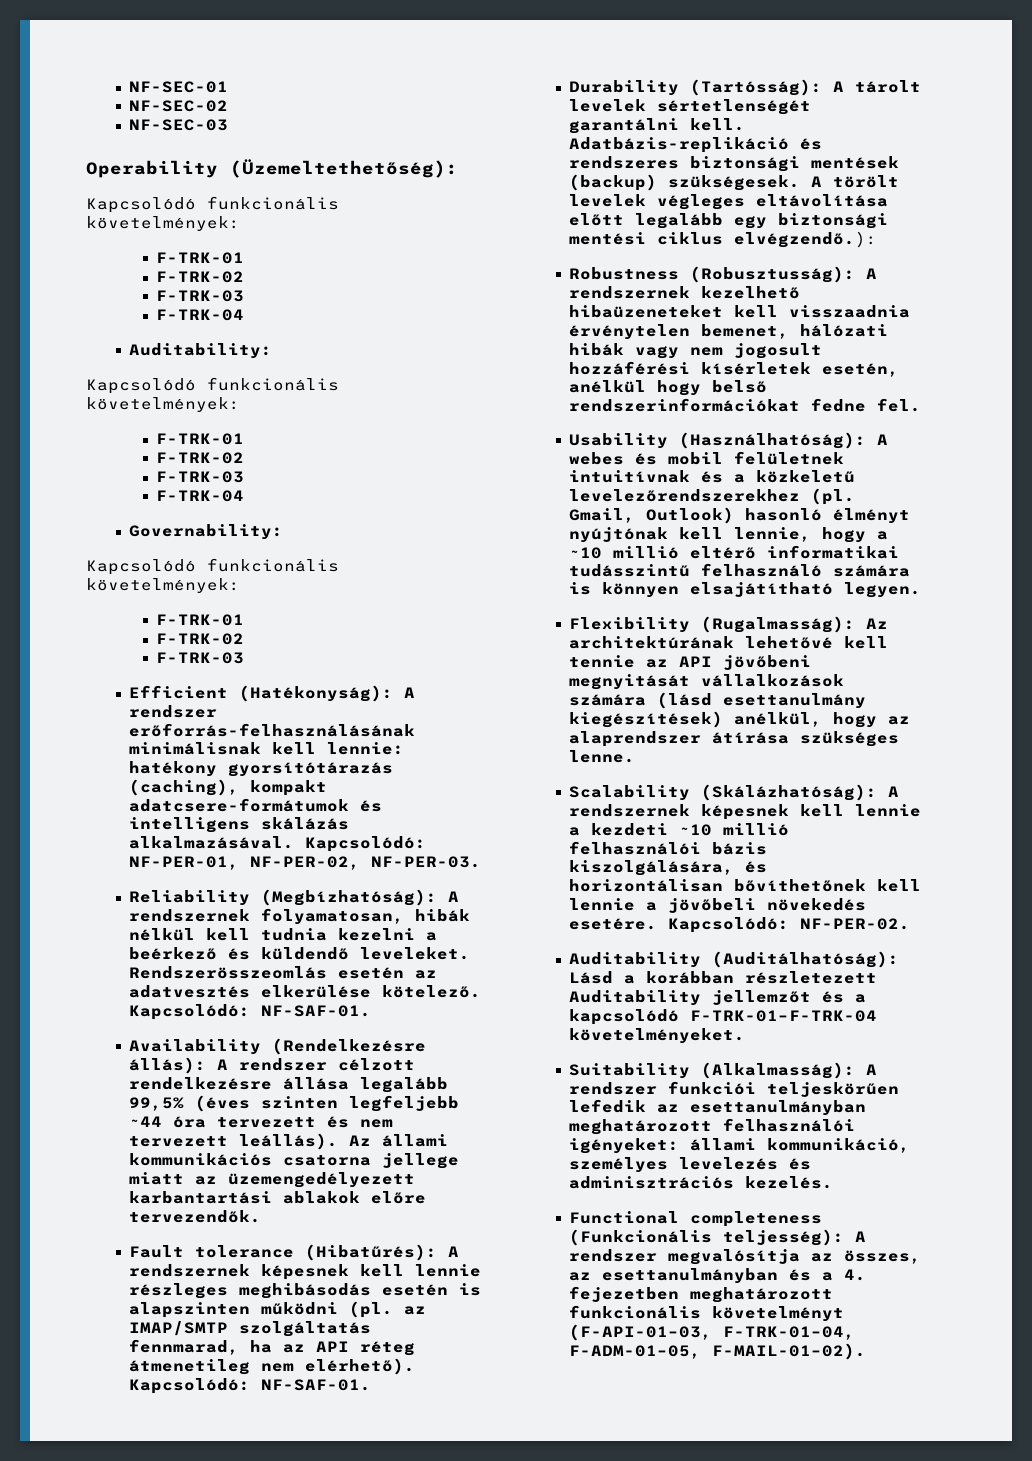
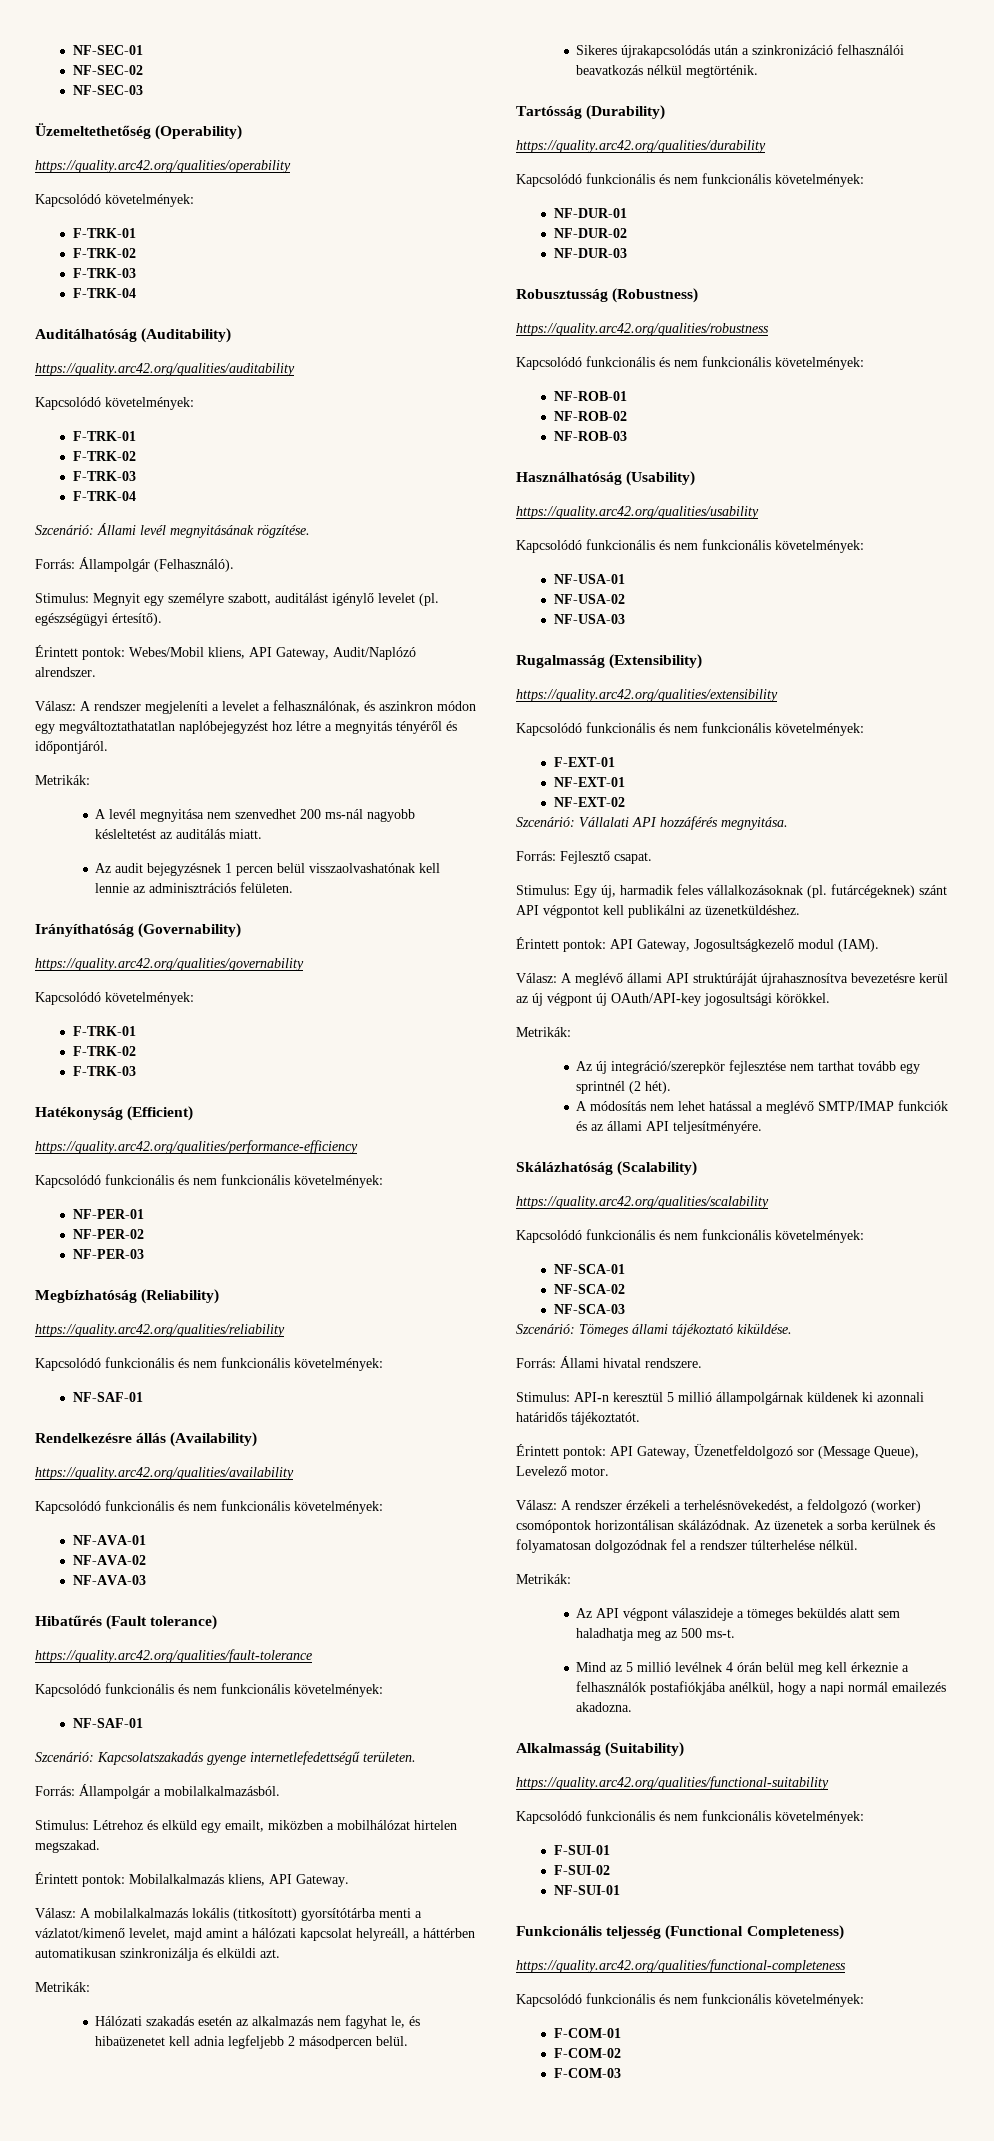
[86,159,458,178] [86,196,339,213] [86,216,240,231] [156,252,245,264] [156,271,245,283] [156,290,245,302] [156,309,245,321] [129,343,273,359] [86,377,339,394] [86,397,240,412] [156,433,245,445] [156,452,245,464] [156,471,245,483] [156,490,245,502] [129,524,284,540] [86,558,339,575] [86,578,240,593] [156,614,245,626] [156,633,245,645] [156,652,245,664] [129,685,416,702] [129,705,218,718] [129,723,416,737] [129,742,405,755] [129,761,394,777] [129,779,328,796] [129,798,383,812] [129,817,350,833] [129,836,427,852] [129,856,482,870] [129,889,460,906] [129,908,471,925] [129,928,438,941] [129,947,471,960] [129,966,438,979] [129,985,482,998] [129,1004,372,1020] [129,1038,427,1055] [129,1057,416,1074] [129,1077,449,1093] [129,1095,460,1112] [129,1116,394,1128] [129,1133,449,1150] [129,1153,460,1169] [129,1172,416,1188] [129,1191,427,1204] [129,1210,262,1223] [129,1244,460,1261] [129,1264,482,1280] [129,1283,482,1299] [129,1301,427,1318] [129,1321,372,1337] [129,1339,416,1356] [129,1358,416,1375] [129,1378,372,1394] [569,79,922,96] [569,99,812,115] [569,118,746,134] [569,137,823,153] [569,156,900,172] [569,174,900,191] [569,194,889,210] [569,213,889,229] [569,231,878,248] [569,266,878,283] [569,286,801,299] [569,305,911,318] [569,324,889,340] [569,343,823,359] [569,361,900,377] [569,380,768,396] [569,398,922,412] [569,432,889,449] [569,451,845,465] [569,470,856,483] [569,488,856,505] [569,507,911,524] [569,527,889,543] [569,545,900,559] [569,563,911,577] [569,582,922,598] [569,616,889,633] [569,636,889,649] [569,655,812,670] [569,674,845,690] [569,692,867,709] [569,711,911,728] [569,731,900,747] [569,750,636,763] [569,784,900,801] [569,804,922,820] [569,823,790,836] [569,841,768,855] [569,860,768,876] [569,879,922,892] [569,898,867,913] [569,917,911,933] [569,951,900,968] [569,971,878,984] [569,990,867,1006] [569,1009,878,1025] [569,1028,746,1044] [569,1062,878,1079] [569,1081,900,1097] [569,1099,867,1116] [569,1118,856,1135] [569,1138,911,1154] [569,1157,812,1173] [569,1176,834,1189] [569,1211,823,1227] [569,1229,867,1246] [569,1249,922,1265] [569,1268,867,1284] [569,1286,834,1303] [569,1305,845,1322] [569,1324,856,1341] [569,1343,867,1360] Operability (Üzemeltethetőség): // Kapcsolódó funkcionális követelmények: // F-TRK-01 // F-TRK-02 // F-TRK-03 // F-TRK-04 // Auditability: // Kapcsolódó funkcionális követelmények: // F-TRK-01 // F-TRK-02 // F-TRK-03 // F-TRK-04 // Governability: // Kapcsolódó funkcionális követelmények: // F-TRK-01 // F-TRK-02 // F-TRK-03 // Efficient (Hatékonyság): A rendszer erőforrás-felhasználásának minimálisnak kell lennie: hatékony gyorsítótárazás (caching), kompakt adatcsere-formátumok és intelligens skálázás alkalmazásával. Kapcsolódó: NF-PER-01, NF-PER-02, NF-PER-03. // Reliability (Megbízhatóság): A rendszernek folyamatosan, hibák nélkül kell tudnia kezelni a beérkező és küldendő leveleket. Rendszerösszeomlás esetén az adatvesztés elkerülése kötelező. Kapcsolódó: NF-SAF-01. // Availability (Rendelkezésre állás): A rendszer célzott rendelkezésre állása legalább 99,5% (éves szinten legfeljebb ~44 óra tervezett és nem tervezett leállás). Az állami kommunikációs csatorna jellege miatt az üzemengedélyezett karbantartási ablakok előre tervezendők. // Fault tolerance (Hibatűrés): A rendszernek képesnek kell lennie részleges meghibásodás esetén is alapszinten működni (pl. az IMAP/SMTP szolgáltatás fennmarad, ha az API réteg átmenetileg nem elérhető). Kapcsolódó: NF-SAF-01. // Durability (Tartósság): A tárolt levelek sértetlenségét garantálni kell. Adatbázis-replikáció és rendszeres biztonsági mentések (backup) szükségesek. A törölt levelek végleges eltávolítása előtt legalább egy biztonsági mentési ciklus elvégzendő.): // Robustness (Robusztusság): A rendszernek kezelhető hibaüzeneteket kell visszaadnia érvénytelen bemenet, hálózati hibák vagy nem jogosult hozzáférési kísérletek esetén, anélkül hogy belső rendszerinformációkat fedne fel. // Usability (Használhatóság): A webes és mobil felületnek intuitívnak és a közkeletű levelezőrendszerekhez (pl. Gmail, Outlook) hasonló élményt nyújtónak kell lennie, hogy a ~10 millió eltérő informatikai tudásszintű felhasználó számára is könnyen elsajátítható legyen. // Flexibility (Rugalmasság): Az architektúrának lehetővé kell tennie az API jövőbeni megnyitását vállalkozások számára (lásd esettanulmány kiegészítések) anélkül, hogy az alaprendszer átírása szükséges lenne. // Scalability (Skálázhatóság): A rendszernek képesnek kell lennie a kezdeti ~10 millió felhasználói bázis kiszolgálására, és horizontálisan bővíthetőnek kell lennie a jövőbeli növekedés esetére. Kapcsolódó: NF-PER-02. // Auditability (Auditálhatóság): Lásd a korábban részletezett Auditability jellemzőt és a kapcsolódó F-TRK-01–F-TRK-04 követelményeket. // Suitability (Alkalmasság): A rendszer funkciói teljeskörűen lefedik az esettanulmányban meghatározott felhasználói igényeket: állami kommunikáció, személyes levelezés és adminisztrációs kezelés. // Functional completeness (Funkcionális teljesség): A rendszer megvalósítja az összes, az esettanulmányban és a 4. fejezetben meghatározott funkcionális követelményt (F-API-01–03, F-TRK-01–04, F-ADM-01–05, F-MAIL-01–02). -> [35,123,243,140] [35,160,291,173] [35,194,194,207] [72,228,136,238] [72,248,136,258] [72,268,136,278] [72,288,136,298] [35,328,232,343] [35,363,295,376] [35,397,194,410] [72,431,136,441] [72,451,136,461] [72,471,136,481] [72,491,136,501] [35,523,310,538] [35,557,234,572] [35,593,439,606] [35,613,162,626] [35,645,416,660] [35,667,96,677] [35,700,476,714] [35,721,457,734] [35,741,108,754] [35,775,90,785] [95,809,416,822] [95,829,263,839] [95,863,441,876] [95,882,294,893] [35,923,242,938] [35,958,304,971] [35,992,194,1005] [72,1026,136,1036] [72,1046,136,1056] [72,1066,136,1076] [35,1106,194,1121] [35,1140,358,1154] [35,1174,383,1188] [72,1209,144,1219] [72,1229,144,1239] [72,1249,144,1259] [35,1289,220,1304] [35,1324,285,1337] [35,1357,383,1371] [72,1392,143,1402] [35,1432,258,1447] [35,1467,294,1480] [35,1500,383,1514] [72,1535,146,1545] [72,1555,146,1565] [72,1575,146,1585] [35,1615,218,1630] [35,1649,312,1663] [35,1683,383,1697] [72,1718,143,1728] [35,1751,416,1765] [35,1784,280,1799] [35,1820,457,1833] [35,1840,100,1853] [35,1872,349,1887] [35,1908,422,1921] [35,1928,475,1941] [35,1948,280,1961] [35,1982,90,1992] [95,2015,421,2029] [95,2035,409,2049] [576,44,905,58] [576,65,759,78] [516,105,666,120] [516,140,766,153] [516,173,864,187] [553,208,627,218] [553,228,627,238] [553,248,627,258] [516,288,699,303] [516,323,769,336] [516,356,864,370] [553,391,627,401] [553,411,627,421] [553,431,627,441] [516,471,696,486] [516,506,759,519] [516,539,864,553] [553,574,625,584] [553,594,625,604] [553,614,625,624] [516,654,703,669] [516,689,778,702] [516,722,864,736] [553,757,615,767] [553,777,625,787] [553,797,625,807] [516,816,788,830] [516,851,652,864] [516,884,947,898] [516,905,800,918] [516,937,879,952] [516,973,948,986] [516,993,830,1006] [516,1027,571,1037] [576,1060,921,1074] [576,1081,672,1094] [576,1100,949,1114] [576,1121,763,1134] [516,1161,698,1176] [516,1196,769,1209] [516,1229,864,1243] [553,1264,625,1274] [553,1284,625,1294] [553,1304,625,1314] [516,1324,792,1337] [516,1356,702,1368] [516,1392,924,1405] [516,1412,640,1425] [516,1444,919,1459] [516,1466,609,1476] [516,1499,921,1513] [516,1520,935,1533] [516,1539,858,1553] [516,1574,571,1584] [576,1608,901,1621] [576,1628,736,1641] [576,1662,910,1675] [576,1681,947,1695] [576,1702,633,1712] [516,1742,685,1757] [516,1776,829,1790] [516,1810,864,1824] [553,1845,610,1855] [553,1865,610,1875] [553,1885,620,1895] [516,1925,844,1940] [516,1959,846,1973] [516,1993,864,2007] [553,2028,621,2038] [553,2048,621,2058] [553,2068,621,2078] Üzemeltethetőség (Operability) // https://quality.arc42.org/qualities/operability // Kapcsolódó követelmények: // F-TRK-01 // F-TRK-02 // F-TRK-03 // F-TRK-04 // Auditálhatóság (Auditability) // https://quality.arc42.org/qualities/auditability // Kapcsolódó követelmények: // F-TRK-01 // F-TRK-02 // F-TRK-03 // F-TRK-04 // Szcenárió: Állami levél megnyitásának rögzítése. // Forrás: Állampolgár (Felhasználó). // Stimulus: Megnyit egy személyre szabott, auditálást igénylő levelet (pl. egészségügyi értesítő). // Érintett pontok: Webes/Mobil kliens, API Gateway, Audit/Naplózó alrendszer. // Válasz: A rendszer megjeleníti a levelet a felhasználónak, és aszinkron módon egy megváltoztathatatlan naplóbejegyzést hoz létre a megnyitás tényéről és időpontjáról. // Metrikák: // A levél megnyitása nem szenvedhet 200 ms-nál nagyobb késleltetést az auditálás miatt. // Az audit bejegyzésnek 1 percen belül visszaolvashatónak kell lennie az adminisztrációs felületen. // Irányíthatóság (Governability) // https://quality.arc42.org/qualities/governability // Kapcsolódó követelmények: // F-TRK-01 // F-TRK-02 // F-TRK-03 // Hatékonyság (Efficient) // https://quality.arc42.org/qualities/performance-efficiency // Kapcsolódó funkcionális és nem funkcionális követelmények: // NF-PER-01 // NF-PER-02 // NF-PER-03 // Megbízhatóság (Reliability) // https://quality.arc42.org/qualities/reliability // Kapcsolódó funkcionális és nem funkcionális követelmények: // NF-SAF-01 // Rendelkezésre állás (Availability) // https://quality.arc42.org/qualities/availability // Kapcsolódó funkcionális és nem funkcionális követelmények: // NF-AVA-01 // NF-AVA-02 // NF-AVA-03 // Hibatűrés (Fault tolerance) // https://quality.arc42.org/qualities/fault-tolerance // Kapcsolódó funkcionális és nem funkcionális követelmények: // NF-SAF-01 // Szcenárió: Kapcsolatszakadás gyenge internetlefedettségű területen. // Forrás: Állampolgár a mobilalkalmazásból. // Stimulus: Létrehoz és elküld egy emailt, miközben a mobilhálózat hirtelen megszakad. // Érintett pontok: Mobilalkalmazás kliens, API Gateway. // Válasz: A mobilalkalmazás lokális (titkosított) gyorsítótárba menti a vázlatot/kimenő levelet, majd amint a hálózati kapcsolat helyreáll, a háttérben automatikusan szinkronizálja és elküldi azt. // Metrikák: // Hálózati szakadás esetén az alkalmazás nem fagyhat le, és hibaüzenetet kell adnia legfeljebb 2 másodpercen belül. // Sikeres újrakapcsolódás után a szinkronizáció felhasználói beavatkozás nélkül megtörténik. // Tartósság (Durability) // https://quality.arc42.org/qualities/durability // Kapcsolódó funkcionális és nem funkcionális követelmények: // NF-DUR-01 // NF-DUR-02 // NF-DUR-03 // Robusztusság (Robustness) // https://quality.arc42.org/qualities/robustness // Kapcsolódó funkcionális és nem funkcionális követelmények: // NF-ROB-01 // NF-ROB-02 // NF-ROB-03 // Használhatóság (Usability) // https://quality.arc42.org/qualities/usability // Kapcsolódó funkcionális és nem funkcionális követelmények: // NF-USA-01 // NF-USA-02 // NF-USA-03 // Rugalmasság (Extensibility) // https://quality.arc42.org/qualities/extensibility // Kapcsolódó funkcionális és nem funkcionális követelmények: // F-EXT-01 // NF-EXT-01 // NF-EXT-02 // Szcenárió: Vállalati API hozzáférés megnyitása. // Forrás: Fejlesztő csapat. // Stimulus: Egy új, harmadik feles vállalkozásoknak (pl. futárcégeknek) szánt API végpontot kell publikálni az üzenetküldéshez. // Érintett pontok: API Gateway, Jogosultságkezelő modul (IAM). // Válasz: A meglévő állami API struktúráját újrahasznosítva bevezetésre kerül az új végpont új OAuth/API-key jogosultsági körökkel. // Metrikák: // Az új integráció/szerepkör fejlesztése nem tarthat tovább egy sprintnél (2 hét). // A módosítás nem lehet hatással a meglévő SMTP/IMAP funkciók és az állami API teljesítményére. // Skálázhatóság (Scalability) // https://quality.arc42.org/qualities/scalability // Kapcsolódó funkcionális és nem funkcionális követelmények: // NF-SCA-01 // NF-SCA-02 // NF-SCA-03 // Szcenárió: Tömeges állami tájékoztató kiküldése. // Forrás: Állami hivatal rendszere. // Stimulus: API-n keresztül 5 millió állampolgárnak küldenek ki azonnali határidős tájékoztatót. // Érintett pontok: API Gateway, Üzenetfeldolgozó sor (Message Queue), Levelező motor. // Válasz: A rendszer érzékeli a terhelésnövekedést, a feldolgozó (worker) csomópontok horizontálisan skálázódnak. Az üzenetek a sorba kerülnek és folyamatosan dolgozódnak fel a rendszer túlterhelése nélkül. // Metrikák: // Az API végpont válaszideje a tömeges beküldés alatt sem haladhatja meg az 500 ms-t. // Mind az 5 millió levélnek 4 órán belül meg kell érkeznie a felhasználók postafiókjába anélkül, hogy a napi normál emailezés akadozna. // Alkalmasság (Suitability) // https://quality.arc42.org/qualities/functional-suitability // Kapcsolódó funkcionális és nem funkcionális követelmények: // F-SUI-01 // F-SUI-02 // NF-SUI-01 // Funkcionális teljesség (Functional Completeness) // https://quality.arc42.org/qualities/functional-completeness // Kapcsolódó funkcionális és nem funkcionális követelmények: // F-COM-01 // F-COM-02 // F-COM-03

